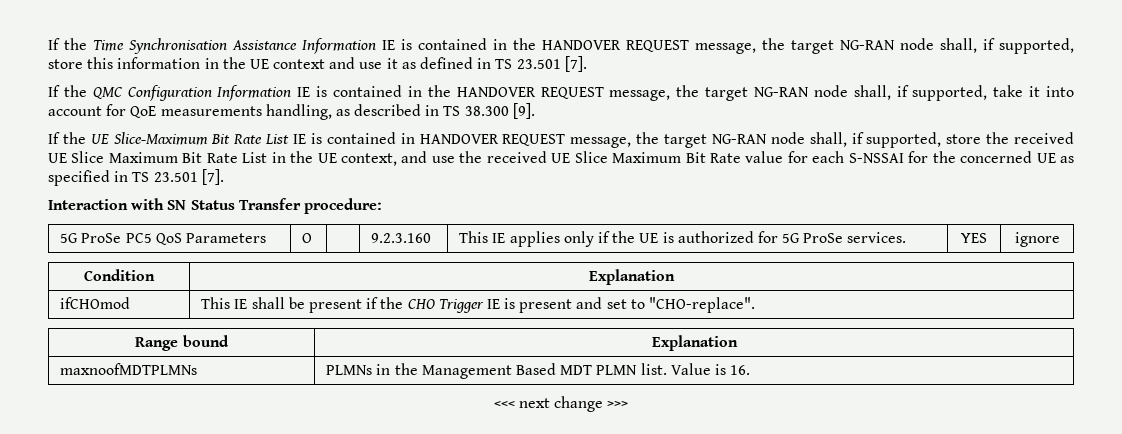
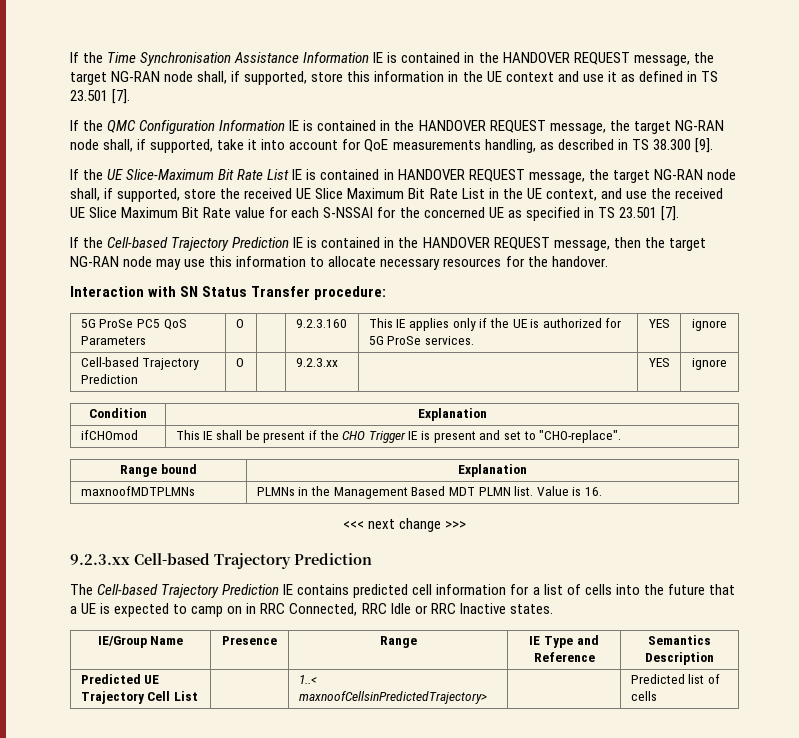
(224, 177) none -> [70,237,706,251] [70,256,608,270] // If the Cell-based Trajectory Prediction IE is contained in the HANDOVER REQUEST message, then the target NG-RAN node may use this information to allocate necessary resources for the handover.
(1060, 239) none -> [80,357,200,370] [80,374,138,384] [235,358,244,367] [295,358,338,367] [648,358,670,367] [692,358,727,370] // Cell-based Trajectory Prediction | O | | 9.2.3.xx | | YES | ignore
(629, 404) none -> [70,553,372,569] [70,584,735,598] [70,603,553,617] [97,636,184,648] [222,636,277,645] [379,636,417,648] [529,635,599,648] [533,652,595,662] [648,635,711,645] [645,652,714,665] [80,674,160,684] [80,691,198,704] [298,675,317,684] [298,691,487,704] [630,674,720,684] [630,691,657,701] // 9.2.3.xx Cell-based Trajectory Prediction // The Cell-based Trajectory Prediction IE contains predicted cell information for a list of cells into the future that a UE is expected to camp on in RRC Connected, RRC Idle or RRC Inactive states. // IE/Group Name | Presence | Range | IE Type and Reference | Semantics Description // Predicted UE Trajectory Cell List | | 1..< maxnoofCellsinPredictedTrajectory> | | Predicted list of cells

